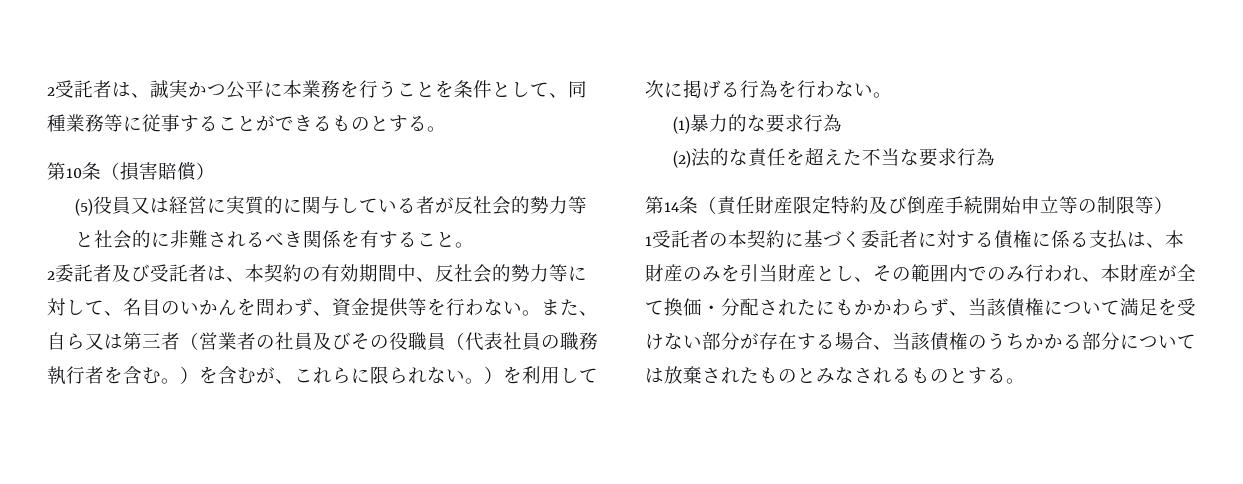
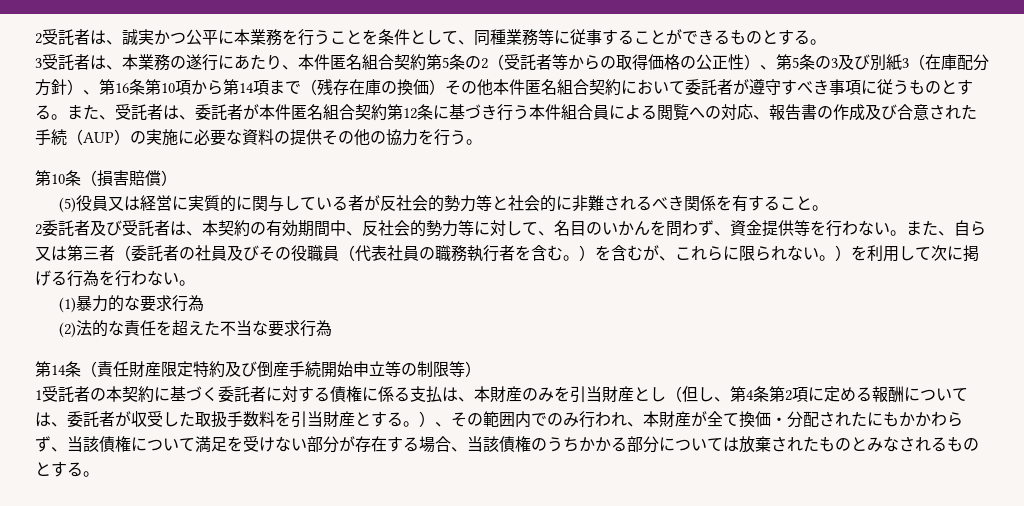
(446, 129) none -> [35,54,989,71] [35,79,973,96] [35,104,977,121] [35,129,482,146] // 3受託者は、本業務の遂行にあたり、本件匿名組合契約第5条の2（受託者等からの取得価格の公正性）、第5条の3及び別紙3（在庫配分方針）、第16条第10項から第14項まで（残存在庫の換価）その他本件匿名組合契約において委託者が遵守すべき事項に従うものとする。また、受託者は、委託者が本件匿名組合契約第12条に基づき行う本件組合員による閲覧への対応、報告書の作成及び合意された手続（AUP）の実施に必要な資料の提供その他の協力を行う。
[199,332,237,350] 営業 -> [131,245,163,261] 委託
(854, 273) none -> [666,386,968,403] [35,411,435,428] （但し、第4条第2項に定める報酬については、委託者が収受した取扱手数料を引当財産とする。）

